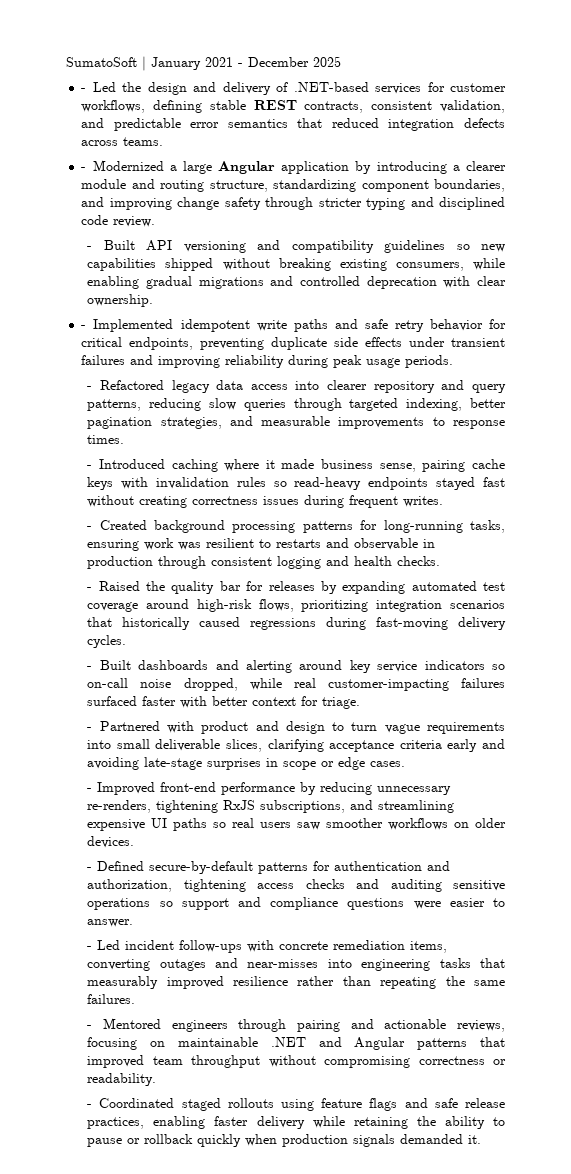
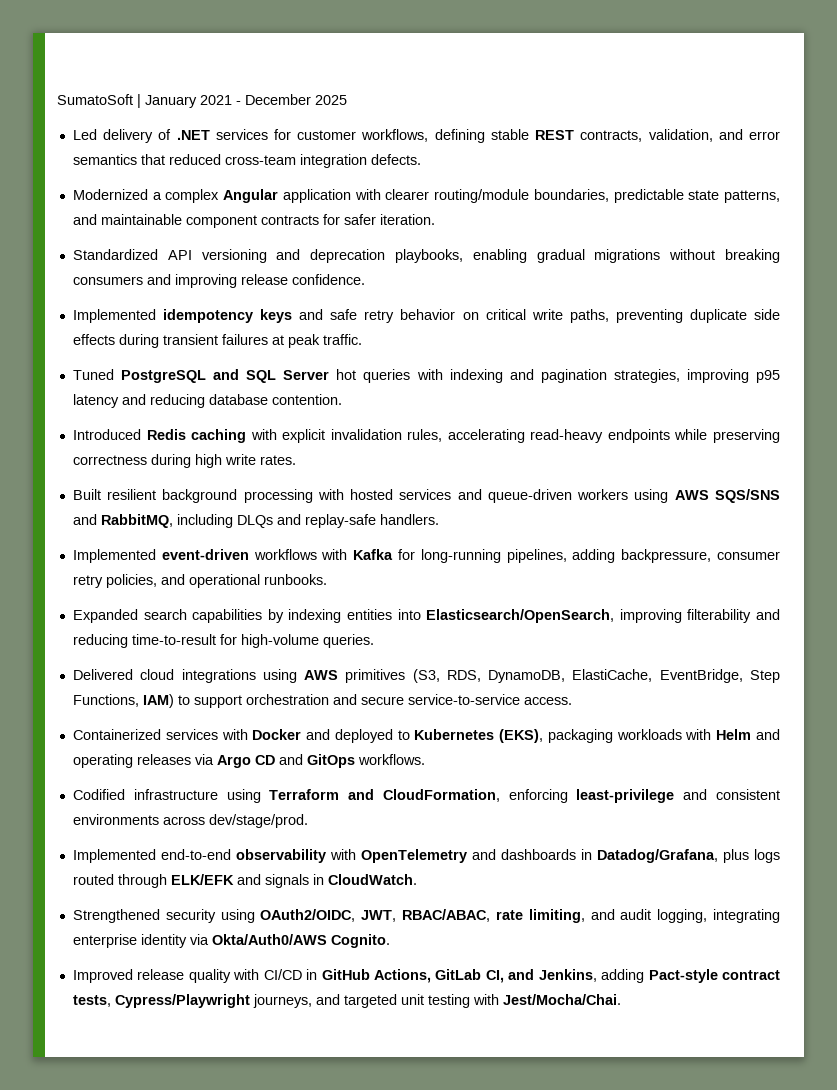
[81,82,217,95] - Led the design and -> [72,129,97,140] Led
[293,82,369,92] .NET-based -> [176,130,210,140] .NET
[371,101,433,110] consistent -> (643, 136) none
[113,118,181,131] predictable -> (743, 134) none
[388,118,506,131] [81,137,164,146] [81,167,87,171] integration defects across teams. // - -> [224,154,421,168] cross-team integration defects. //
[182,161,212,174] large -> [165,189,220,203] complex
[355,161,507,174] [81,179,505,192] [81,197,505,210] [81,215,156,227] [87,240,506,253] [87,258,506,271] [87,276,506,289] [87,294,154,307] [81,319,506,332] [81,337,194,350] by introducing a clearer module and routing structure, standardizing component boundaries, and improving change safety through stricter typing and disciplined code review. // - Built API versioning and compatibility guidelines so new capabilities shipped without breaking existing consumers, while enabling gradual migrations and controlled deprecation with clear ownership. // - Implemented idempotent write paths and safe retry behavior for critical endpoints, -> [354,189,781,203] [72,214,435,228] [72,249,780,263] [72,274,365,288] [72,309,609,323] with clearer routing/module boundaries, predictable state patterns, and maintainable component contracts for safer iteration. // Standardized API versioning and deprecation playbooks, enabling gradual migrations without breaking consumers and improving release confidence. // Implemented idempotency keys and safe retry behavior on critical write paths,
[409,337,446,347] under -> [118,334,159,348] during
[130,355,454,368] [87,380,507,393] [87,398,506,411] [87,416,505,429] [87,435,125,444] [87,459,506,472] [87,477,506,490] [87,495,444,508] [87,520,505,533] [87,538,436,551] [87,556,441,569] [87,581,505,594] [87,599,505,612] [87,617,506,630] [87,635,127,648] [87,660,506,673] [87,678,506,691] [87,696,361,709] [87,721,505,734] [87,739,506,752] [87,757,406,770] [87,782,452,795] [87,800,455,813] [87,818,507,831] [87,836,135,848] [87,861,451,874] [87,879,505,892] [87,897,506,910] [87,919,134,927] [87,940,448,953] [87,958,505,971] [87,976,505,989] [87,994,136,1004] [87,1018,505,1032] [87,1037,506,1050] [87,1055,506,1068] [87,1073,157,1086] [87,1098,506,1111] [87,1116,506,1129] [87,1134,482,1147] and improving reliability during peak usage periods. // - Refactored legacy data access into clearer repository and query patterns, reducing slow queries through targeted indexing, better pagination strategies, and measurable improvements to response times. // - Introduced caching where it made business sense, pairing cache keys with invalidation rules so read-heavy endpoints stayed fast without creating correctness issues during frequent writes. // - Created background processing patterns for long-running tasks, ensuring work was resilient to restarts and observable in production through consistent logging and health checks. // - Raised the quality bar for releases by expanding automated test coverage around high-risk flows, prioritizing integration scenarios that historically caused regressions during fast-moving delivery cycles. // - Built dashboards and alerting around key service indicators so on-call noise dropped, while real customer-impacting failures surfaced faster with better context for triage. // - Partnered with product and design to turn vague requirements into small deliverable slices, clarifying acceptance criteria early and avoiding late-stage surprises in scope or edge cases. // - Improved front-end performance by reducing unnecessary re-renders, tightening RxJS subscriptions, and streamlining expensive UI paths so real users saw smoother workflows on older devices. // - Defined secure-by-default patterns for authentication and authorization, tightening access checks and auditing sensitive operations so support and compliance questions were easier to answer. // - Led incident follow-ups with concrete remediation items, converting outages and near-misses into engineering tasks that measurably improved resilience rather than repeating the same failures. // - Mentored engineers through pairing and actionable reviews, focusing on maintainable .NET and Angular patterns that improved team throughput without compromising correctness or readability. // - Coordinated staged rollouts using feature flags and safe release practices, enabling faster delivery while retaining the ability to pause or rollback quickly when production signals demanded it. -> [271,334,362,348] [72,369,780,383] [72,394,342,408] [72,429,780,443] [72,454,296,468] [72,489,780,503] [72,514,439,528] [72,549,780,563] [72,574,327,588] [72,609,781,623] [72,634,374,648] [72,669,780,683] [72,694,572,708] [72,729,780,743] [72,754,425,768] [72,789,780,803] [72,814,308,828] [72,849,780,863] [72,874,417,888] [72,909,781,923] [72,934,390,948] [72,969,780,983] [72,994,621,1008] at peak traffic. // Tuned PostgreSQL and SQL Server hot queries with indexing and pagination strategies, improving p95 latency and reducing database contention. // Introduced Redis caching with explicit invalidation rules, accelerating read-heavy endpoints while preserving correctness during high write rates. // Built resilient background processing with hosted services and queue-driven workers using AWS SQS/SNS and RabbitMQ, including DLQs and replay-safe handlers. // Implemented event-driven workflows with Kafka for long-running pipelines, adding backpressure, consumer retry policies, and operational runbooks. // Expanded search capabilities by indexing entities into Elasticsearch/OpenSearch, improving filterability and reducing time-to-result for high-volume queries. // Delivered cloud integrations using AWS primitives (S3, RDS, DynamoDB, ElastiCache, EventBridge, Step Functions, IAM) to support orchestration and secure service-to-service access. // Containerized services with Docker and deployed to Kubernetes (EKS), packaging workloads with Helm and operating releases via Argo CD and GitOps workflows. // Codified infrastructure using Terraform and CloudFormation, enforcing least-privilege and consistent environments across dev/stage/prod. // Implemented end-to-end observability with OpenTelemetry and dashboards in Datadog/Grafana, plus logs routed through ELK/EFK and signals in CloudWatch. // Strengthened security using OAuth2/OIDC, JWT, RBAC/ABAC, rate limiting, and audit logging, integrating enterprise identity via Okta/Auth0/AWS Cognito. // Improved release quality with CI/CD in GitHub Actions, GitLab CI, and Jenkins, adding Pact-style contract tests, Cypress/Playwright journeys, and targeted unit testing with Jest/Mocha/Chai.

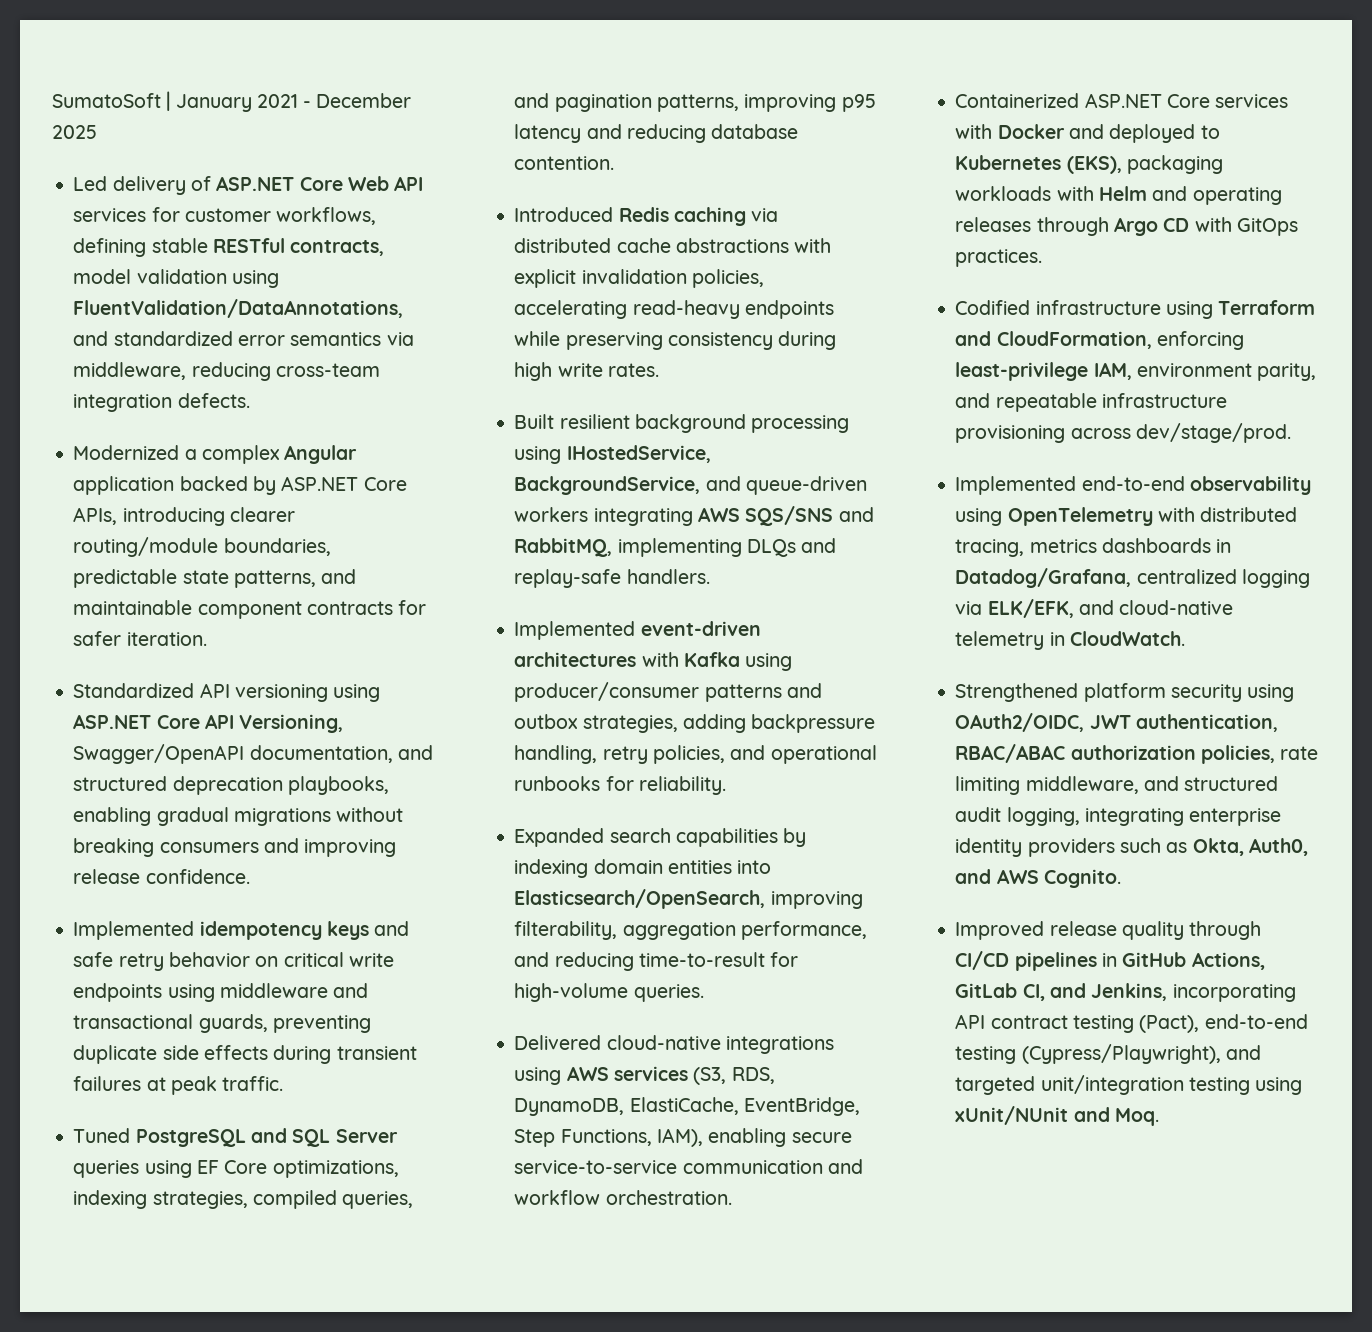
[176,130,210,140] .NET -> [216,176,424,191] ASP.NET Core Web API
[535,129,780,142] [72,154,221,165] REST contracts, validation, and error semantics that reduced -> [212,238,385,256] [73,269,279,288] [73,299,404,318] [73,331,414,346] [73,362,271,381] RESTful contracts, model validation using FluentValidation/DataAnnotations, and standardized error semantics via middleware, reducing
[354,189,381,200] with -> [179,476,407,495] [73,507,225,526] backed by ASP.NET Core APIs, introducing
[276,249,301,260] and -> [333,684,381,702] [73,714,344,733] [73,744,433,764] [73,776,168,791] using ASP.NET Core API Versioning, Swagger/OpenAPI documentation, and structured
[569,309,609,323] paths, -> [73,983,369,1002] [73,1014,268,1033] endpoints using middleware and transactional guards,
[336,369,503,383] hot queries with indexing -> [73,1160,399,1178] [73,1190,414,1209] queries using EF Core optimizations, indexing strategies, compiled queries,
[613,369,680,383] strategies, -> [656,94,739,112] patterns,
(247, 436) none -> [751,208,779,222] [514,238,789,253] via distributed cache abstractions
[407,429,443,442] rules, -> [691,269,764,288] policies,
[72,455,147,465] correctness -> [667,332,773,350] consistency
[317,489,452,500] with hosted services -> [514,445,711,464] [514,476,701,495] using IHostedService, BackgroundService,
[634,489,669,503] using -> [593,508,693,526] integrating
[176,514,233,528] including -> [617,538,742,557] implementing
[253,549,317,560] workflows -> [514,652,637,667] architectures
[397,549,780,563] for long-running pipelines, adding backpressure, consumer -> [745,653,793,671] [514,682,822,702] [514,714,876,733] [514,745,598,764] using producer/consumer patterns and outbox strategies, adding backpressure handling,
[263,574,327,585] runbooks. -> [514,776,726,795] runbooks for reliability.
(342, 616) none -> [593,859,663,874] domain
[687,609,752,623] filterability -> [514,921,867,940] filterability, aggregation performance,
[140,669,175,680] cloud -> [606,1035,721,1050] cloud-native
[345,669,406,683] primitives -> [613,1066,688,1081] services
[142,694,572,708] IAM) to support orchestration and secure service-to-service access. -> [656,1128,852,1147] [514,1159,863,1174] [514,1190,732,1205] IAM), enabling secure service-to-service communication and workflow orchestration.
(161, 734) none -> [1084,93,1210,108] ASP.NET Core
[194,754,214,765] via -> [1036,217,1109,236] through
[278,754,425,768] and GitOps workflows. -> [1194,217,1298,236] [955,249,1043,267] with GitOps practices.
[683,789,780,800] [72,814,159,825] and consistent environments -> [1093,362,1317,381] [955,393,1227,412] [955,425,1066,443] IAM, environment parity, and repeatable infrastructure provisioning
[329,849,780,863] [72,874,309,888] with OpenTelemetry and dashboards in Datadog/Grafana, plus logs routed through ELK/EFK and signals -> [955,507,1298,526] [955,538,1232,557] [955,568,1310,588] [955,599,1234,618] [955,631,1045,650] using OpenTelemetry with distributed tracing, metrics dashboards in Datadog/Grafana, centralized logging via ELK/EFK, and cloud-native telemetry
(160, 916) none -> [1083,683,1166,702] platform
[361,909,615,923] JWT, RBAC/ABAC, rate limiting, and -> [1089,714,1278,732] [955,744,1319,764] [955,776,1279,795] JWT authentication, RBAC/ABAC authorization policies, rate limiting middleware, and structured
[189,934,327,945] via Okta/Auth0/AWS -> [1027,838,1308,857] [955,869,1039,884] providers such as Okta, Auth0, and AWS
[233,969,302,980] with CI/CD -> [1189,921,1262,940] [955,951,1097,971] through CI/CD pipelines
[601,969,780,983] [72,994,621,1008] adding Pact-style contract tests, Cypress/Playwright journeys, and targeted unit testing with Jest/Mocha/Chai. -> [1172,984,1296,1002] [955,1014,1308,1033] [955,1044,1261,1064] [955,1075,1303,1095] [955,1106,1159,1126] incorporating API contract testing (Pact), end-to-end testing (Cypress/Playwright), and targeted unit/integration testing using xUnit/NUnit and Moq.

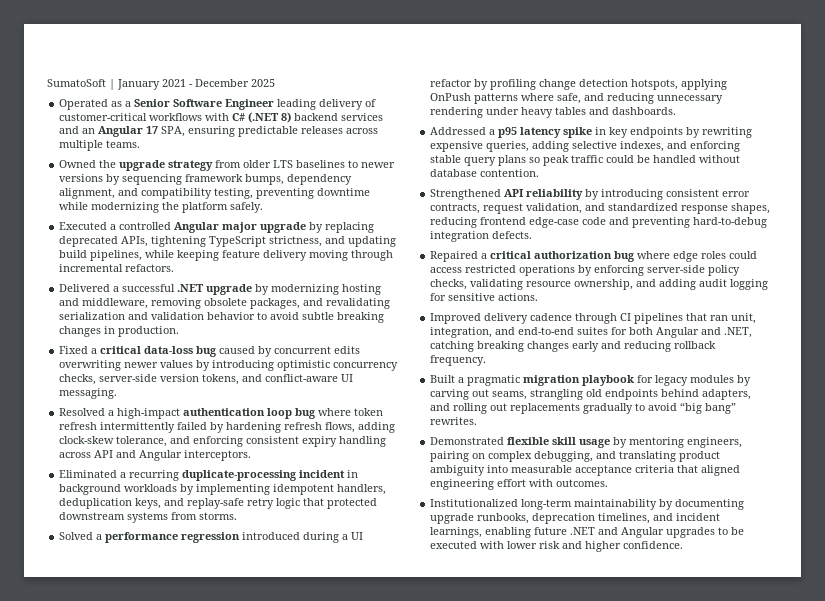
[73,176,424,195] [73,207,377,225] [73,238,385,257] [73,269,279,288] [73,299,404,318] [73,331,414,346] [73,362,380,381] [73,393,250,412] [73,445,358,464] [73,476,407,495] [73,507,295,526] [73,537,331,557] [73,569,357,588] [73,600,427,619] [73,631,207,646] [73,683,381,702] [73,714,344,733] [73,744,433,764] [73,776,389,795] [73,807,404,826] [73,838,397,857] [73,869,250,884] [73,921,410,940] [73,952,394,971] [73,983,369,1002] [73,1014,371,1033] [73,1045,417,1064] [73,1076,284,1095] [73,1128,398,1147] [73,1160,399,1178] [73,1190,414,1209] [514,93,876,112] [514,124,799,143] [514,156,615,170] [514,207,779,226] [514,238,832,253] [514,269,764,288] [514,300,834,319] [514,331,837,350] [514,362,659,381] [514,414,850,433] [514,445,711,464] [514,476,867,495] [514,506,874,526] [514,538,837,557] [514,569,710,588] [514,621,761,640] [514,652,793,671] [514,682,822,702] [514,714,876,733] [514,745,877,764] [514,776,726,795] [514,828,807,847] [514,859,772,878] [514,889,863,909] [514,921,867,940] [514,952,799,971] [514,983,704,1002] [514,1035,834,1054] [514,1066,775,1085] [514,1097,860,1116] [514,1128,852,1147] [514,1159,863,1174] [514,1190,732,1205] [955,93,1289,108] [955,124,1220,143] [955,155,1223,174] [955,186,1282,205] [955,217,1298,236] [955,249,1043,267] [955,300,1316,319] [955,331,1244,350] [955,362,1317,381] [955,393,1227,412] [955,423,1291,443] [955,476,1311,495] [955,507,1298,526] [955,538,1232,557] [955,568,1310,588] [955,599,1234,618] [955,631,1185,650] [955,683,1295,702] [955,713,1278,732] [955,744,1319,764] [955,776,1279,795] [955,807,1282,826] [955,838,1308,857] [955,869,1121,888] [955,921,1262,940] [955,951,1265,971] [955,983,1296,1002] [955,1014,1308,1033] [955,1044,1261,1064] [955,1075,1303,1095] [955,1106,1159,1126] Led delivery of ASP.NET Core Web API services for customer workflows, defining stable RESTful contracts, model validation using FluentValidation/DataAnnotations, and standardized error semantics via middleware, reducing cross-team integration defects. // Modernized a complex Angular application backed by ASP.NET Core APIs, introducing clearer routing/module boundaries, predictable state patterns, and maintainable component contracts for safer iteration. // Standardized API versioning using ASP.NET Core API Versioning, Swagger/OpenAPI documentation, and structured deprecation playbooks, enabling gradual migrations without breaking consumers and improving release confidence. // Implemented idempotency keys and safe retry behavior on critical write endpoints using middleware and transactional guards, preventing duplicate side effects during transient failures at peak traffic. // Tuned PostgreSQL and SQL Server queries using EF Core optimizations, indexing strategies, compiled queries, and pagination patterns, improving p95 latency and reducing database contention. // Introduced Redis caching via distributed cache abstractions with explicit invalidation policies, accelerating read-heavy endpoints while preserving consistency during high write rates. // Built resilient background processing using IHostedService, BackgroundService, and queue-driven workers integrating AWS SQS/SNS and RabbitMQ, implementing DLQs and replay-safe handlers. // Implemented event-driven architectures with Kafka using producer/consumer patterns and outbox strategies, adding backpressure handling, retry policies, and operational runbooks for reliability. // Expanded search capabilities by indexing domain entities into Elasticsearch/OpenSearch, improving filterability, aggregation performance, and reducing time-to-result for high-volume queries. // Delivered cloud-native integrations using AWS services (S3, RDS, DynamoDB, ElastiCache, EventBridge, Step Functions, IAM), enabling secure service-to-service communication and workflow orchestration. // Containerized ASP.NET Core services with Docker and deployed to Kubernetes (EKS), packaging workloads with Helm and operating releases through Argo CD with GitOps practices. // Codified infrastructure using Terraform and CloudFormation, enforcing least-privilege IAM, environment parity, and repeatable infrastructure provisioning across dev/stage/prod. // Implemented end-to-end observability using OpenTelemetry with distributed tracing, metrics dashboards in Datadog/Grafana, centralized logging via ELK/EFK, and cloud-native telemetry in CloudWatch. // Strengthened platform security using OAuth2/OIDC, JWT authentication, RBAC/ABAC authorization policies, rate limiting middleware, and structured audit logging, integrating enterprise identity providers such as Okta, Auth0, and AWS Cognito. // Improved release quality through CI/CD pipelines in GitHub Actions, GitLab CI, and Jenkins, incorporating API contract testing (Pact), end-to-end testing (Cypress/Playwright), and targeted unit/integration testing using xUnit/NUnit and Moq. -> [59,99,377,110] [59,112,384,123] [59,126,379,137] [59,140,141,151] [59,160,396,171] [59,174,353,185] [59,188,371,199] [59,202,264,213] [59,222,375,233] [59,236,397,247] [59,250,394,261] [59,264,175,272] [59,284,382,295] [59,298,391,309] [59,312,385,323] [59,326,180,337] [59,346,361,357] [59,360,399,371] [59,374,354,385] [59,388,118,399] [59,408,384,419] [59,422,396,433] [59,436,387,447] [59,450,252,461] [59,470,359,481] [59,484,387,495] [59,498,378,509] [59,512,238,523] [59,532,364,543] [430,79,728,90] [430,93,724,104] [430,107,677,118] [430,127,753,138] [430,141,741,152] [430,155,741,166] [430,169,540,177] [430,189,751,200] [430,203,771,214] [430,217,768,228] [430,231,533,242] [430,251,758,262] [430,265,741,276] [430,279,769,290] [430,293,539,301] [430,313,757,324] [430,327,753,338] [430,341,717,352] [430,355,487,366] [430,375,752,386] [430,389,752,400] [430,402,737,414] [430,417,478,425] [430,437,743,448] [430,451,721,462] [430,465,741,476] [430,479,609,490] [430,499,745,510] [430,513,721,524] [430,527,745,538] [430,541,684,552] Operated as a Senior Software Engineer leading delivery of customer-critical workflows with C# (.NET 8) backend services and an Angular 17 SPA, ensuring predictable releases across multiple teams. // Owned the upgrade strategy from older LTS baselines to newer versions by sequencing framework bumps, dependency alignment, and compatibility testing, preventing downtime while modernizing the platform safely. // Executed a controlled Angular major upgrade by replacing deprecated APIs, tightening TypeScript strictness, and updating build pipelines, while keeping feature delivery moving through incremental refactors. // Delivered a successful .NET upgrade by modernizing hosting and middleware, removing obsolete packages, and revalidating serialization and validation behavior to avoid subtle breaking changes in production. // Fixed a critical data-loss bug caused by concurrent edits overwriting newer values by introducing optimistic concurrency checks, server-side version tokens, and conflict-aware UI messaging. // Resolved a high-impact authentication loop bug where token refresh intermittently failed by hardening refresh flows, adding clock-skew tolerance, and enforcing consistent expiry handling across API and Angular interceptors. // Eliminated a recurring duplicate-processing incident in background workloads by implementing idempotent handlers, deduplication keys, and replay-safe retry logic that protected downstream systems from storms. // Solved a performance regression introduced during a UI refactor by profiling change detection hotspots, applying OnPush patterns where safe, and reducing unnecessary rendering under heavy tables and dashboards. // Addressed a p95 latency spike in key endpoints by rewriting expensive queries, adding selective indexes, and enforcing stable query plans so peak traffic could be handled without database contention. // Strengthened API reliability by introducing consistent error contracts, request validation, and standardized response shapes, reducing frontend edge-case code and preventing hard-to-debug integration defects. // Repaired a critical authorization bug where edge roles could access restricted operations by enforcing server-side policy checks, validating resource ownership, and adding audit logging for sensitive actions. // Improved delivery cadence through CI pipelines that ran unit, integration, and end-to-end suites for both Angular and .NET, catching breaking changes early and reducing rollback frequency. // Built a pragmatic migration playbook for legacy modules by carving out seams, strangling old endpoints behind adapters, and rolling out replacements gradually to avoid “big bang” rewrites. // Demonstrated flexible skill usage by mentoring engineers, pairing on complex debugging, and translating product ambiguity into measurable acceptance criteria that aligned engineering effort with outcomes. // Institutionalized long-term maintainability by documenting upgrade runbooks, deprecation timelines, and incident learnings, enabling future .NET and Angular upgrades to be executed with lower risk and higher confidence.

